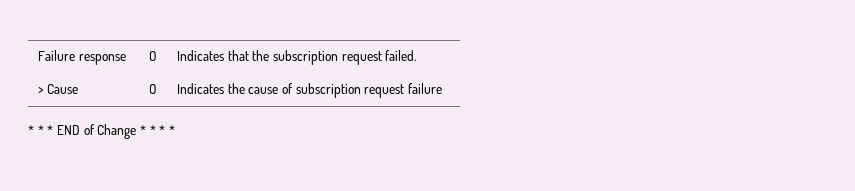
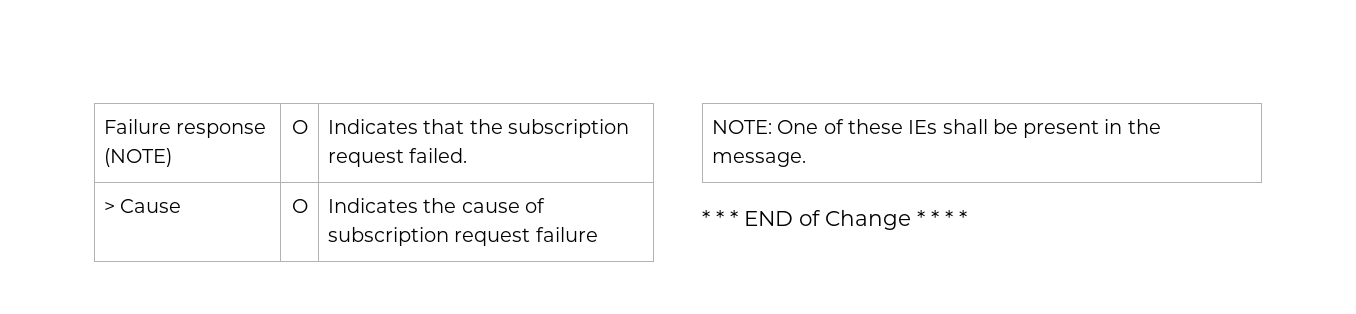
(126, 59) none -> [104,148,173,167] (NOTE)
(442, 88) none -> [712,119,1161,138] [712,152,807,167] // NOTE: One of these IEs shall be present in the message.

